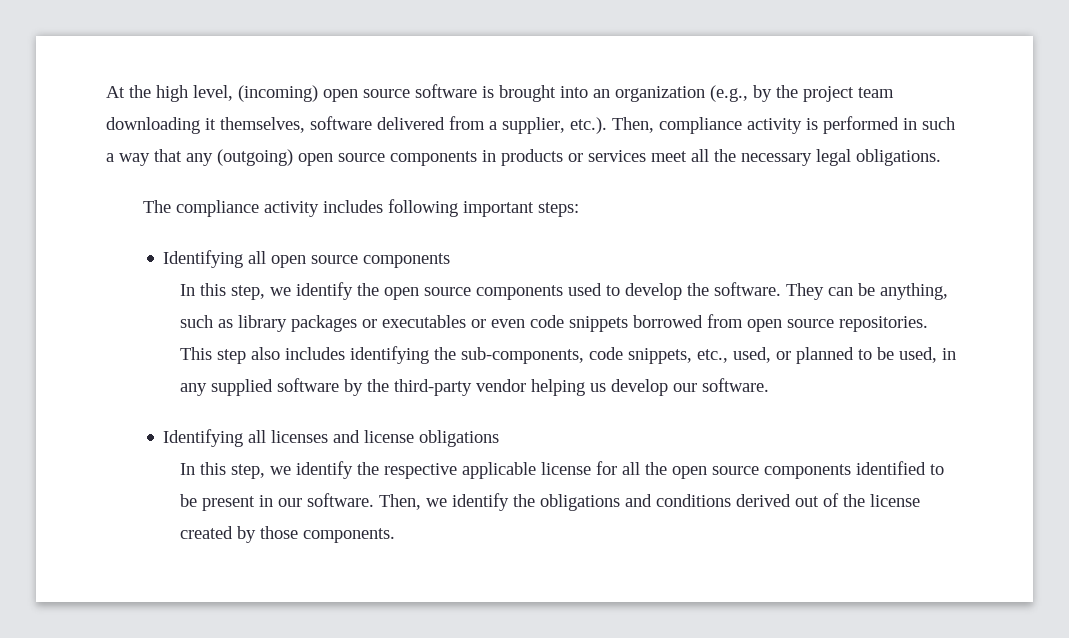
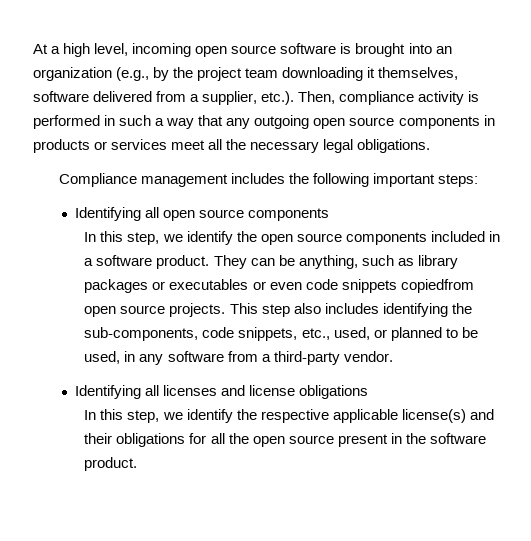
[129,85,151,98] the -> [51,46,61,54] a
[238,85,318,102] (incoming) -> [132,43,192,57] incoming
[217,149,293,166] (outgoing) -> [254,115,310,129] outgoing
[142,200,383,217] The compliance activity includes -> [58,173,309,187] Compliance management includes the
[567,282,781,300] used to develop the software. -> [430,231,500,242] [84,255,210,269] included in a software product.
[632,314,928,332] borrowed from open source repositories. -> [400,279,474,293] [84,303,226,317] copiedfrom open source projects.
[210,378,769,396] supplied software by the third-party vendor helping us develop our software. -> [167,351,393,365] software from a third-party vendor.
[540,462,591,475] license -> [401,409,494,423] [84,433,186,447] license(s) and their obligations
[763,461,944,479] [179,493,920,511] [179,526,395,543] components identified to be present in our software. Then, we identify the obligations and conditions derived out of the license created by those components. -> [337,433,486,447] [84,457,138,471] present in the software product.

